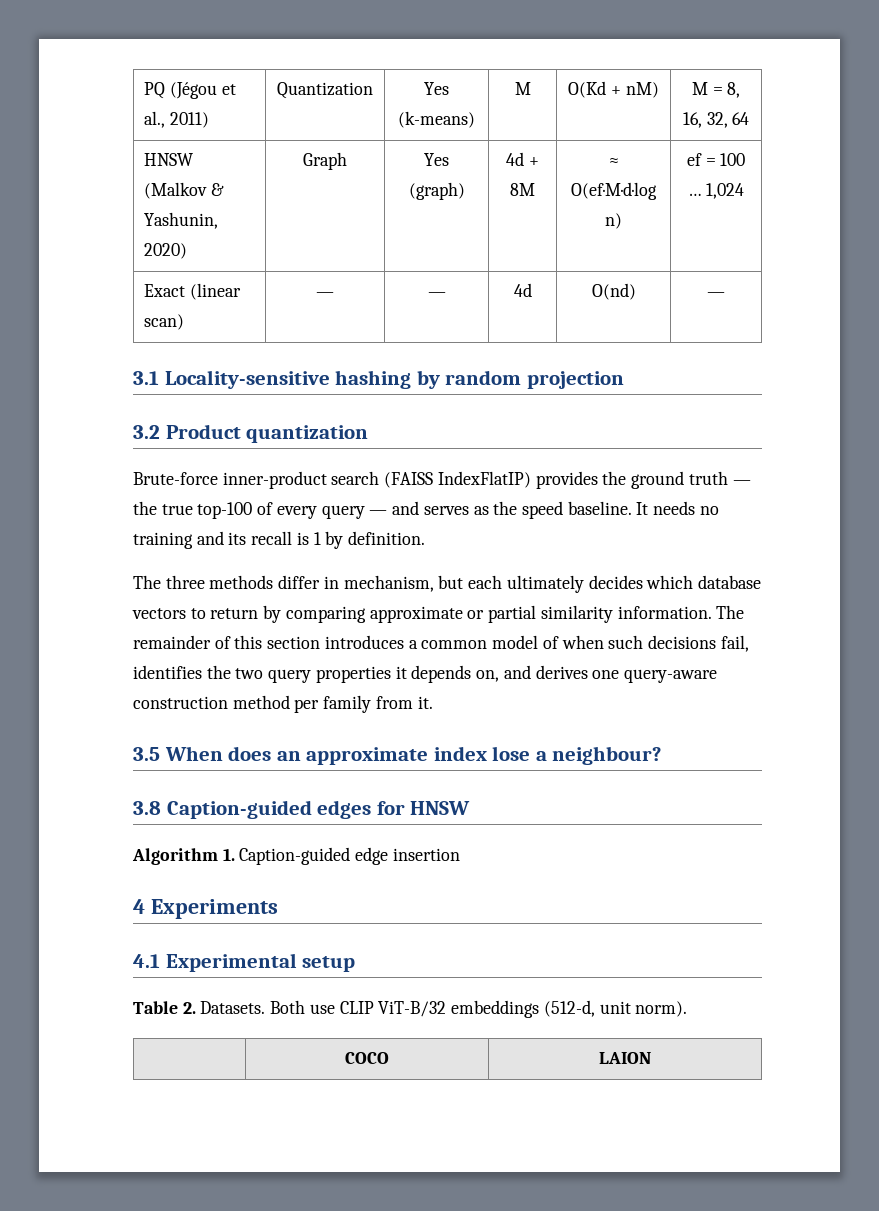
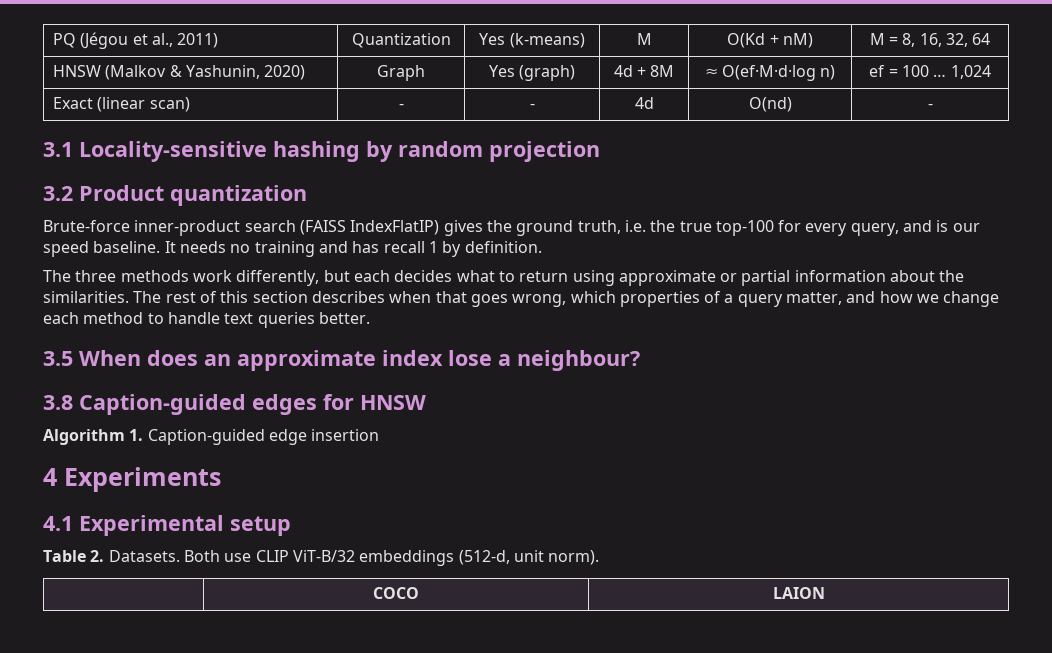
[316,292,334,297] [427,292,446,297] — | — -> [398,103,404,109] [529,103,535,109] - | -
[707,292,725,297] — -> [927,103,933,109] -
[535,471,598,489] provides -> [443,220,483,236] gives
[688,471,751,485] truth — -> [577,220,646,234] truth, i.e.
[257,501,518,519] of every query — and serves as the -> [778,220,980,236] for every query, and is our
[228,531,309,545] its recall is -> [352,241,425,253] has recall
[278,575,761,593] [132,605,745,623] [133,635,749,652] [133,665,717,683] [133,695,433,713] differ in mechanism, but each ultimately decides which database vectors to return by comparing approximate or partial similarity information. The remainder of this section introduces a common model of when such decisions fail, identifies the two query properties it depends on, and derives one query-aware construction method per family from it. -> [192,270,965,286] [43,291,1000,307] [43,312,370,328] work differently, but each decides what to return using approximate or partial information about the similarities. The rest of this section describes when that goes wrong, which properties of a query matter, and how we change each method to handle text queries better.

